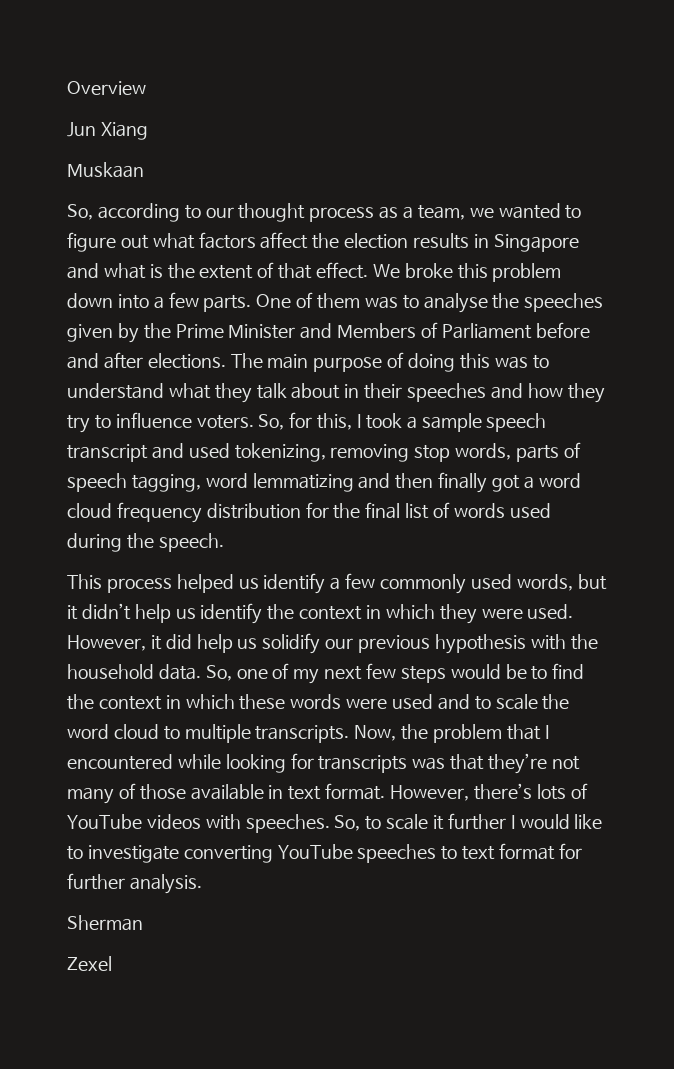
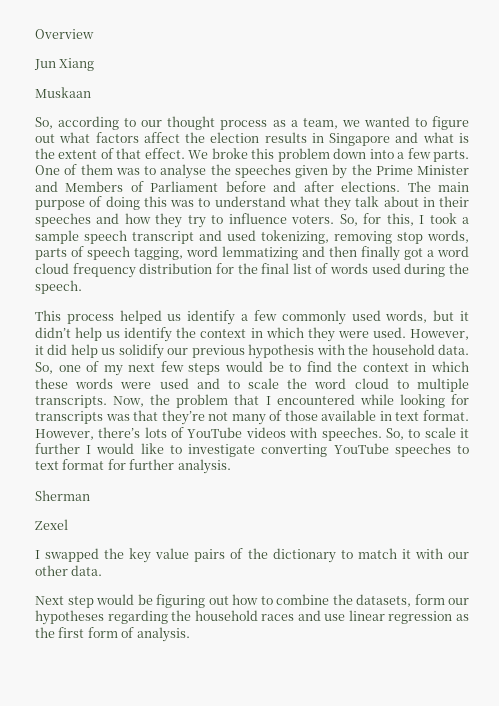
(112, 963) none -> [35,548,470,563] [35,565,103,576] [35,594,469,608] [35,610,469,625] [35,627,190,642] // I swapped the key value pairs of the dictionary to match it with our other data. // Next step would be figuring out how to combine the datasets, form our hypotheses regarding the household races and use linear regression as the first form of analysis.

